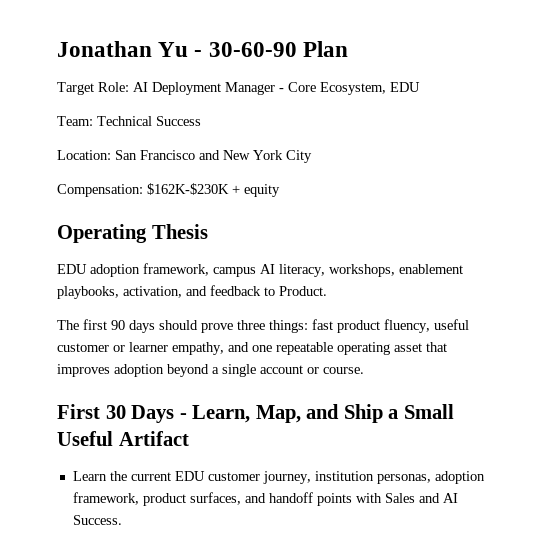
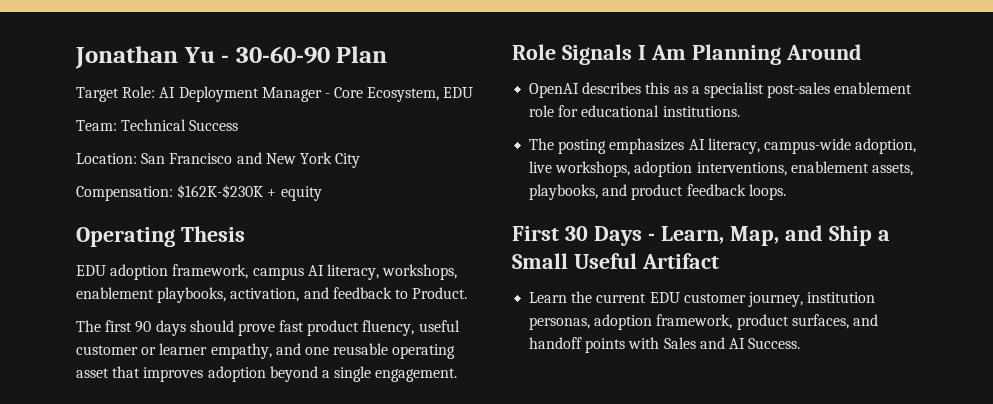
[237,320,308,333] three things: -> (275, 329) none
[276,342,333,355] repeatable -> [333,343,389,355] reusable
[260,365,364,374] account or course. -> [375,368,458,382] [512,44,862,65] [529,82,913,98] [529,105,740,117] [529,138,917,154] [529,161,913,177] [529,184,786,200] engagement. // Role Signals I Am Planning Around // OpenAI describes this as a specialist post-sales enablement role for educational institutions. // The posting emphasizes AI literacy, campus-wide adoption, live workshops, adoption interventions, enablement assets, playbooks, and product feedback loops.

